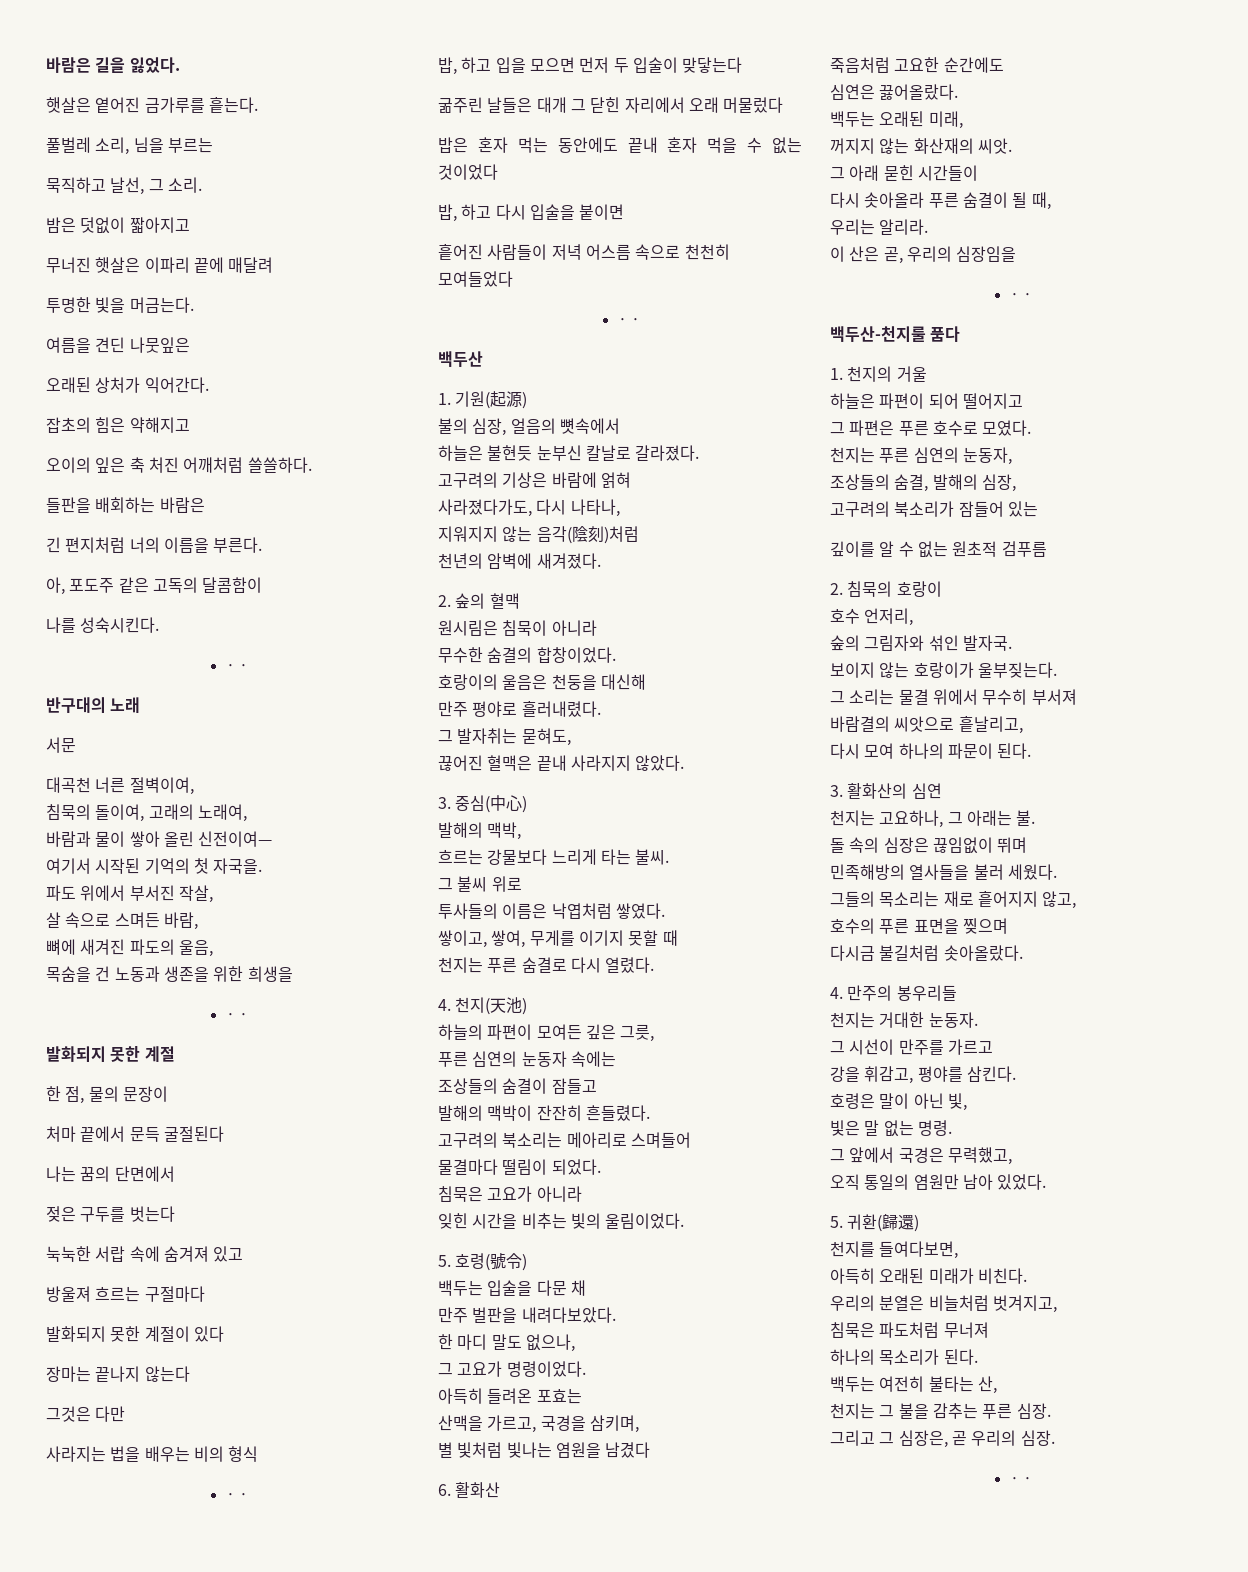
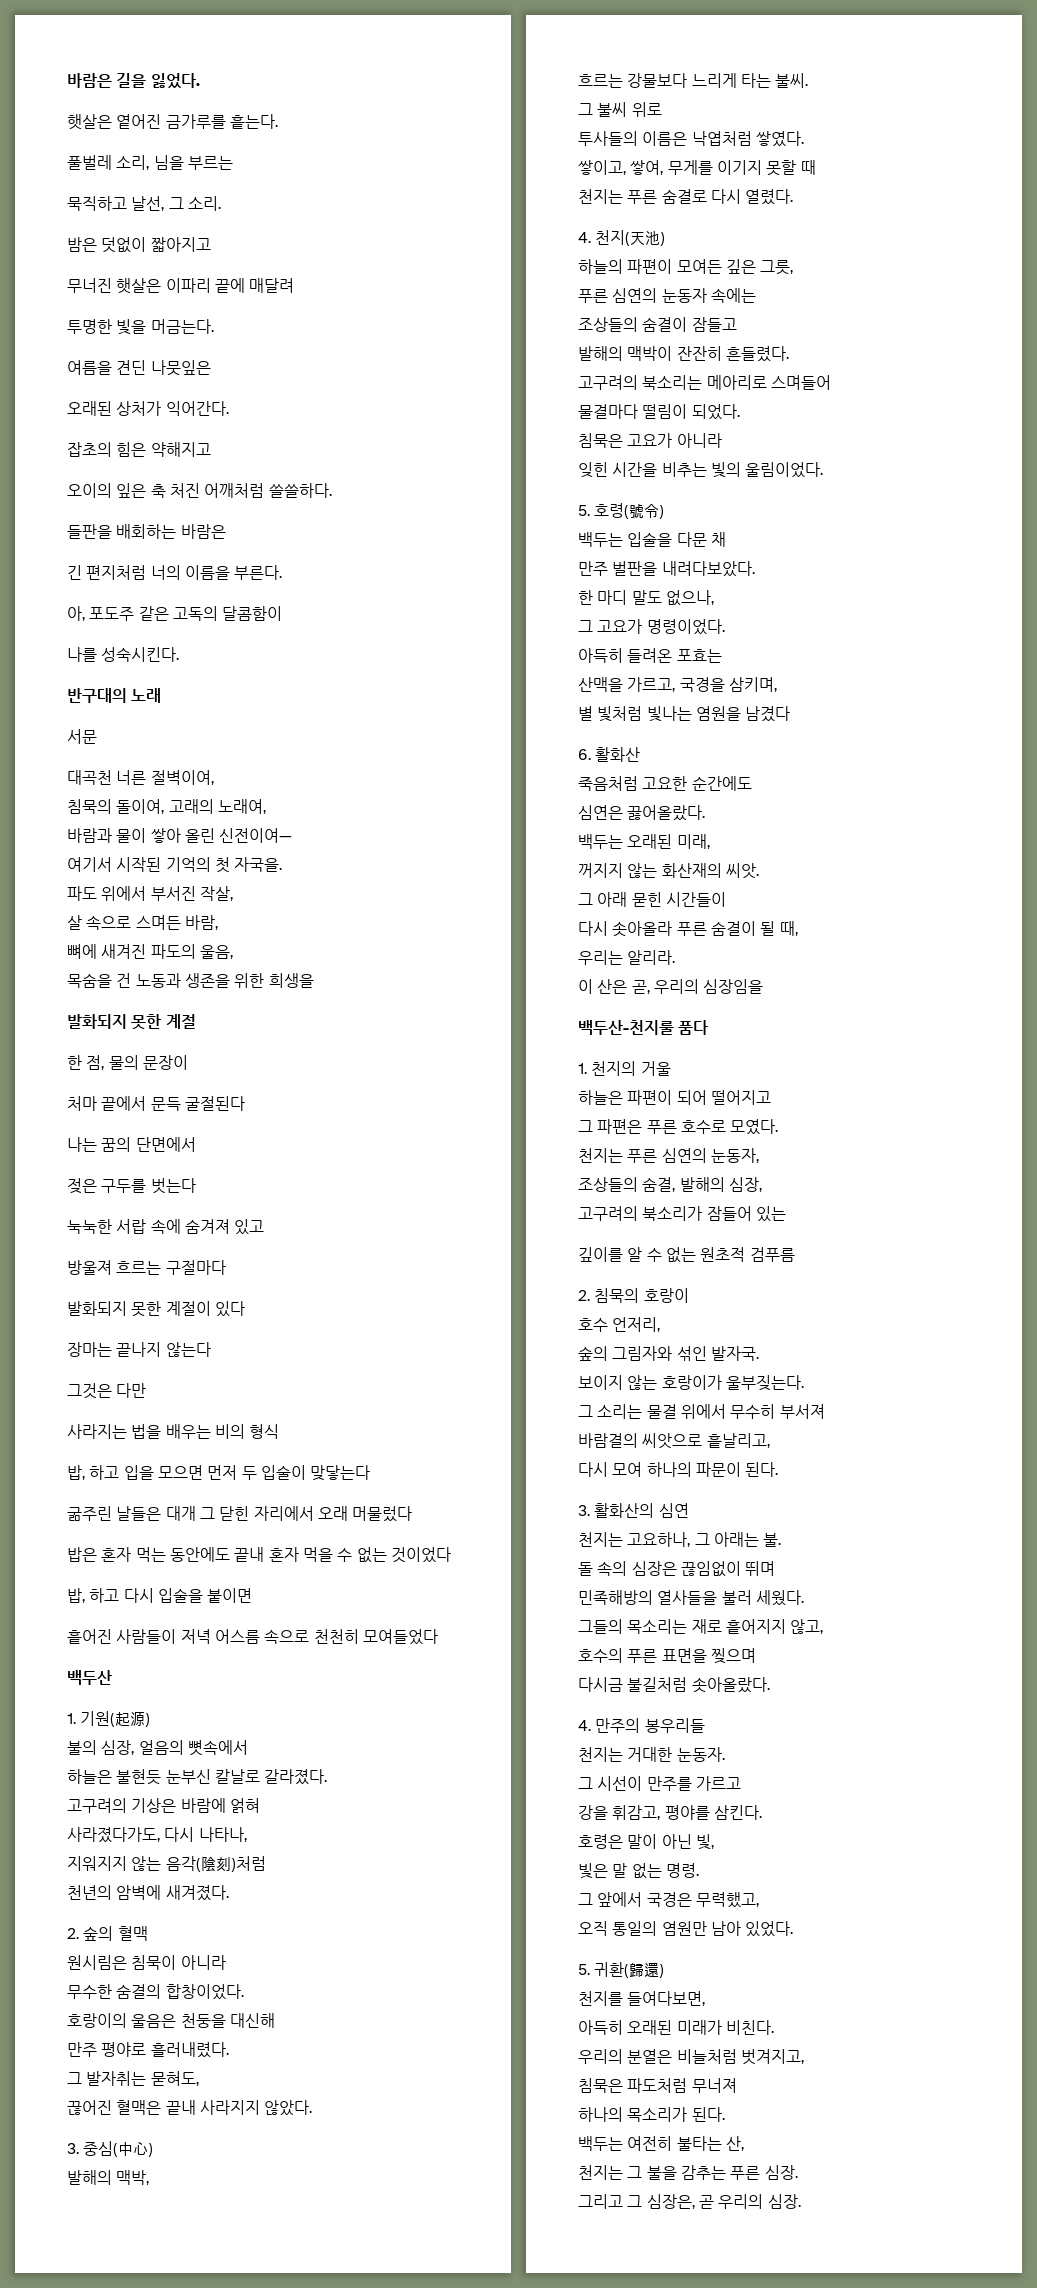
[225,664,248,671] // · · -> (180, 654) none
[225,1013,248,1020] // · · -> (314, 980) none
[225,1493,248,1500] // · · -> (280, 1431) none
[617,318,640,325] // · · -> (438, 1637) none
[1009,293,1032,300] // · · -> (764, 986) none
[1009,1477,1032,1484] // · · -> (801, 2201) none

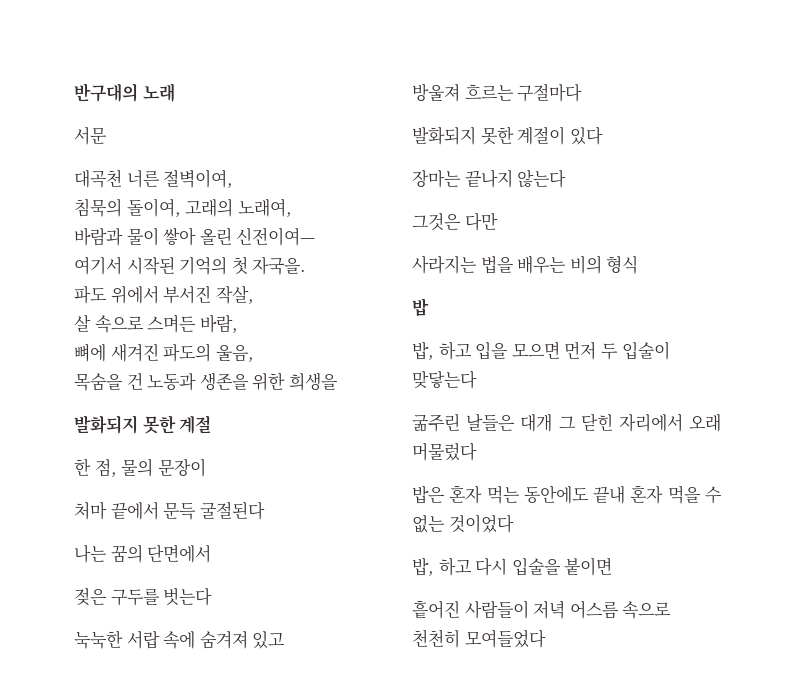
[67,73,200,89] [67,114,278,130] [67,155,233,170] [67,196,221,211] [67,237,211,253] [67,278,295,294] [67,319,214,335] [67,360,211,376] [67,401,229,416] [67,442,211,457] [67,483,332,498] [67,524,226,539] [67,565,283,580] [67,606,283,621] [67,647,180,662] 바람은 길을 잃었다. // 햇살은 옅어진 금가루를 흩는다. // 풀벌레 소리, 님을 부르는 // 묵직하고 날선, 그 소리. // 밤은 덧없이 짧아지고 // 무너진 햇살은 이파리 끝에 매달려 // 투명한 빛을 머금는다. // 여름을 견딘 나뭇잎은 // 오래된 상처가 익어간다. // 잡초의 힘은 약해지고 // 오이의 잎은 축 처진 어깨처럼 쓸쓸하다. // 들판을 배회하는 바람은 // 긴 편지처럼 너의 이름을 부른다. // 아, 포도주 같은 고독의 달콤함이 // 나를 성숙시킨다. // -> (74, 92) none
(280, 1431) none -> [412,298,429,317] // 밥
[67,1670,112,1685] [67,1711,151,1727] [67,1740,248,1756] [67,1769,328,1785] [67,1798,260,1813] [67,1827,247,1843] [67,1856,266,1872] [67,1885,229,1901] [67,1926,148,1941] [67,1955,226,1970] [67,1984,244,2000] [67,2013,275,2028] [67,2042,229,2058] [67,2071,199,2086] [67,2100,313,2116] [67,2141,154,2157] [67,2170,150,2185] [578,73,809,88] [578,102,662,117] [578,131,804,147] [578,160,816,176] [578,189,794,205] [578,230,666,246] [578,259,794,275] [578,288,756,303] [578,317,737,332] [578,346,789,362] [578,375,831,390] [578,404,740,420] [578,433,722,448] [578,462,824,478] [578,503,665,519] [578,532,726,547] [578,561,755,577] [578,590,714,606] [578,619,725,635] [578,648,722,663] [578,677,777,692] [578,706,791,722] [578,747,641,762] [578,776,752,791] [578,805,706,821] [578,834,710,849] [578,863,759,879] [578,892,726,907] [578,921,798,937] [578,950,676,965] [578,979,764,994] [578,1020,709,1035] [578,1061,671,1076] [578,1090,771,1105] [578,1119,779,1135] [578,1148,759,1163] [578,1177,762,1192] [578,1206,786,1222] [578,1247,795,1263] [578,1288,689,1303] [578,1317,661,1332] [578,1346,759,1361] [578,1375,804,1391] [578,1404,825,1419] [578,1433,770,1449] [578,1462,779,1477] [578,1503,689,1518] [578,1532,782,1547] [578,1561,776,1577] [578,1590,804,1606] [578,1619,824,1634] [578,1648,756,1664] [578,1677,770,1693] [578,1718,705,1733] [578,1747,725,1762] [578,1776,741,1791] [578,1805,762,1820] [578,1834,714,1850] [578,1863,699,1879] [578,1892,759,1908] [578,1921,794,1937] [578,1962,665,1978] [578,1991,706,2006] [578,2020,774,2035] [578,2049,804,2065] [578,2078,737,2093] [578,2107,725,2122] [578,2136,744,2151] [578,2165,798,2180] [578,2194,801,2209] // 백두산 // 1. 기원(起源) // 불의 심장, 얼음의 뼛속에서 // 하늘은 불현듯 눈부신 칼날로 갈라졌다. // 고구려의 기상은 바람에 얽혀 // 사라졌다가도, 다시 나타나, // 지워지지 않는 음각(陰刻)처럼 // 천년의 암벽에 새겨졌다. // 2. 숲의 혈맥 // 원시림은 침묵이 아니라 // 무수한 숨결의 합창이었다. // 호랑이의 울음은 천둥을 대신해 // 만주 평야로 흘러내렸다. // 그 발자취는 묻혀도, // 끊어진 혈맥은 끝내 사라지지 않았다. // 3. 중심(中心) // 발해의 맥박, // 흐르는 강물보다 느리게 타는 불씨. // 그 불씨 위로 // 투사들의 이름은 낙엽처럼 쌓였다. // 쌓이고, 쌓여, 무게를 이기지 못할 때 // 천지는 푸른 숨결로 다시 열렸다. // 4. 천지(天池) // 하늘의 파편이 모여든 깊은 그릇, // 푸른 심연의 눈동자 속에는 // 조상들의 숨결이 잠들고 // 발해의 맥박이 잔잔히 흔들렸다. // 고구려의 북소리는 메아리로 스며들어 // 물결마다 떨림이 되었다. // 침묵은 고요가 아니라 // 잊힌 시간을 비추는 빛의 울림이었다. // 5. 호령(號令) // 백두는 입술을 다문 채 // 만주 벌판을 내려다보았다. // 한 마디 말도 없으나, // 그 고요가 명령이었다. // 아득히 들려온 포효는 // 산맥을 가르고, 국경을 삼키며, // 별 빛처럼 빛나는 염원을 남겼다 // 6. 활화산 // 죽음처럼 고요한 순간에도 // 심연은 끓어올랐다. // 백두는 오래된 미래, // 꺼지지 않는 화산재의 씨앗. // 그 아래 묻힌 시간들이 // 다시 솟아올라 푸른 숨결이 될 때, // 우리는 알리라. // 이 산은 곧, 우리의 심장임을 // 백두산-천지룰 품다 // 1. 천지의 거울 // 하늘은 파편이 되어 떨어지고 // 그 파편은 푸른 호수로 모였다. // 천지는 푸른 심연의 눈동자, // 조상들의 숨결, 발해의 심장, // 고구려의 북소리가 잠들어 있는 // 깊이를 알 수 없는 원초적 검푸름 // 2. 침묵의 호랑이 // 호수 언저리, // 숲의 그림자와 섞인 발자국. // 보이지 않는 호랑이가 울부짖는다. // 그 소리는 물결 위에서 무수히 부서져 // 바람결의 씨앗으로 흩날리고, // 다시 모여 하나의 파문이 된다. // 3. 활화산의 심연 // 천지는 고요하나, 그 아래는 불. // 돌 속의 심장은 끊임없이 뛰며 // 민족해방의 열사들을 불러 세웠다. // 그들의 목소리는 재로 흩어지지 않고, // 호수의 푸른 표면을 찢으며 // 다시금 불길처럼 솟아올랐다. // 4. 만주의 봉우리들 // 천지는 거대한 눈동자. // 그 시선이 만주를 가르고 // 강을 휘감고, 평야를 삼킨다. // 호령은 말이 아닌 빛, // 빛은 말 없는 명령. // 그 앞에서 국경은 무력했고, // 오직 통일의 염원만 남아 있었다. // 5. 귀환(歸還) // 천지를 들여다보면, // 아득히 오래된 미래가 비친다. // 우리의 분열은 비늘처럼 벗겨지고, // 침묵은 파도처럼 무너져 // 하나의 목소리가 된다. // 백두는 여전히 불타는 산, // 천지는 그 불을 감추는 푸른 심장. // 그리고 그 심장은, 곧 우리의 심장. -> (546, 638) none

